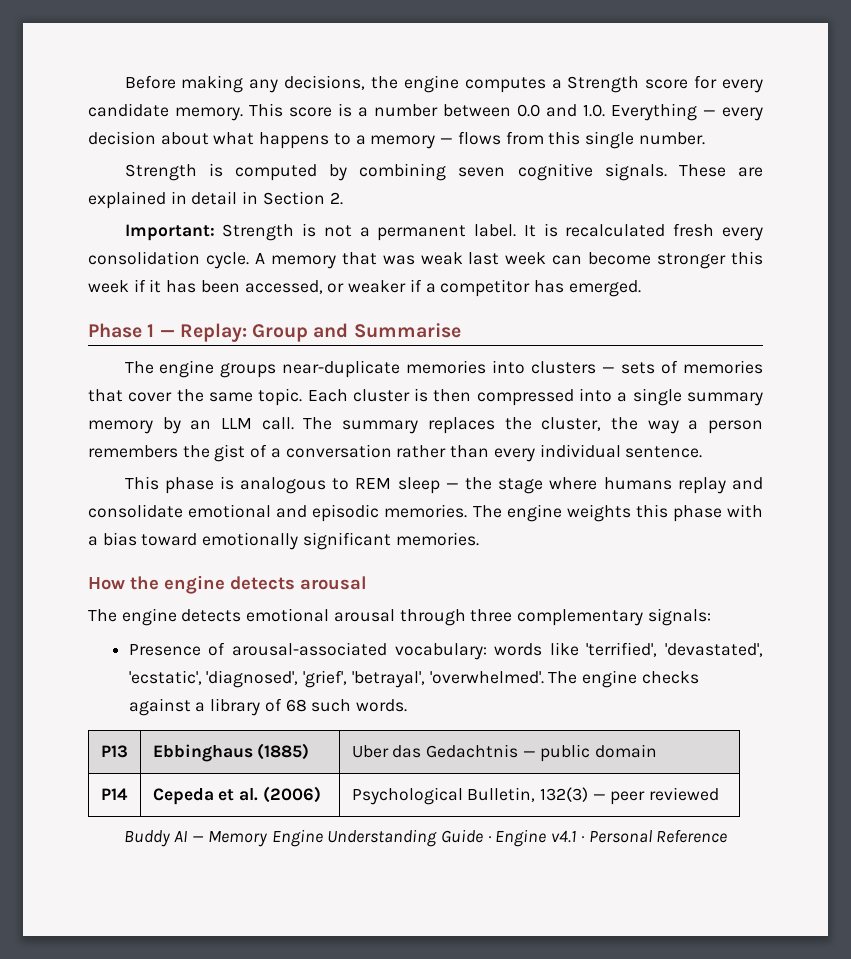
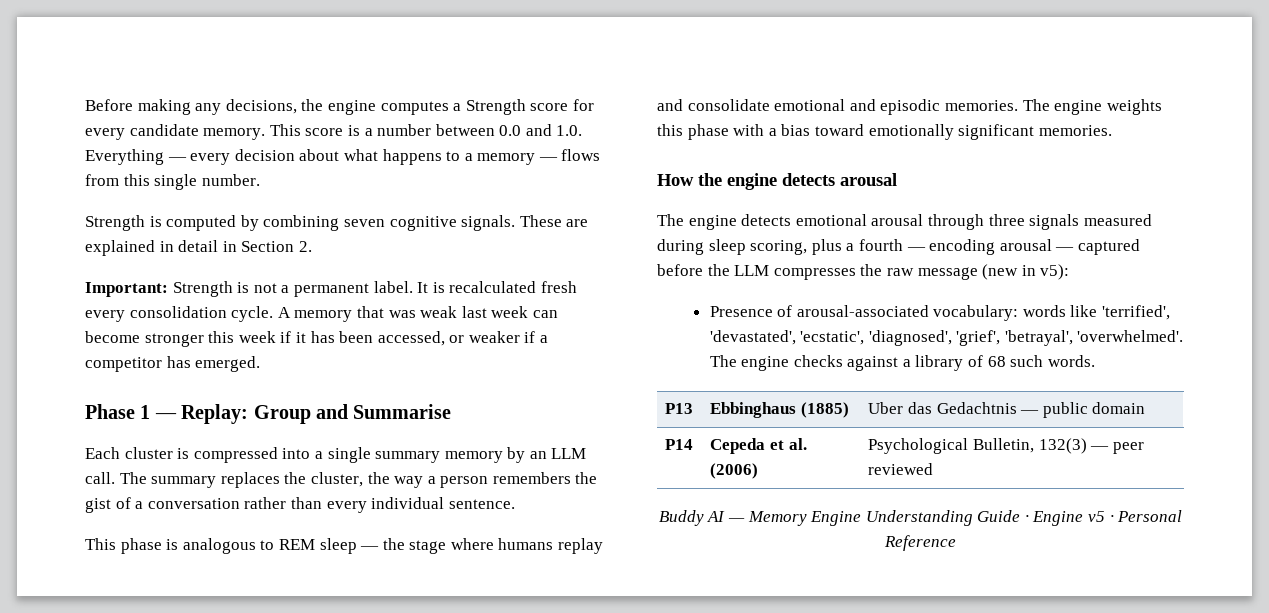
[124,360,763,378] [88,388,303,406] The engine groups near-duplicate memories into clusters — sets of memories that cover the same topic. -> (452, 411) none
[433,389,472,402] then -> (190, 453) none
[517,608,711,626] complementary signals: -> [1029,214,1152,230] [657,239,1140,255] [657,264,1070,280] signals measured during sleep scoring, plus a fourth — encoding arousal — captured before the LLM compresses the raw message (new in v5):
[551,830,577,843] v4.1 -> [1088,511,1106,522] v5

